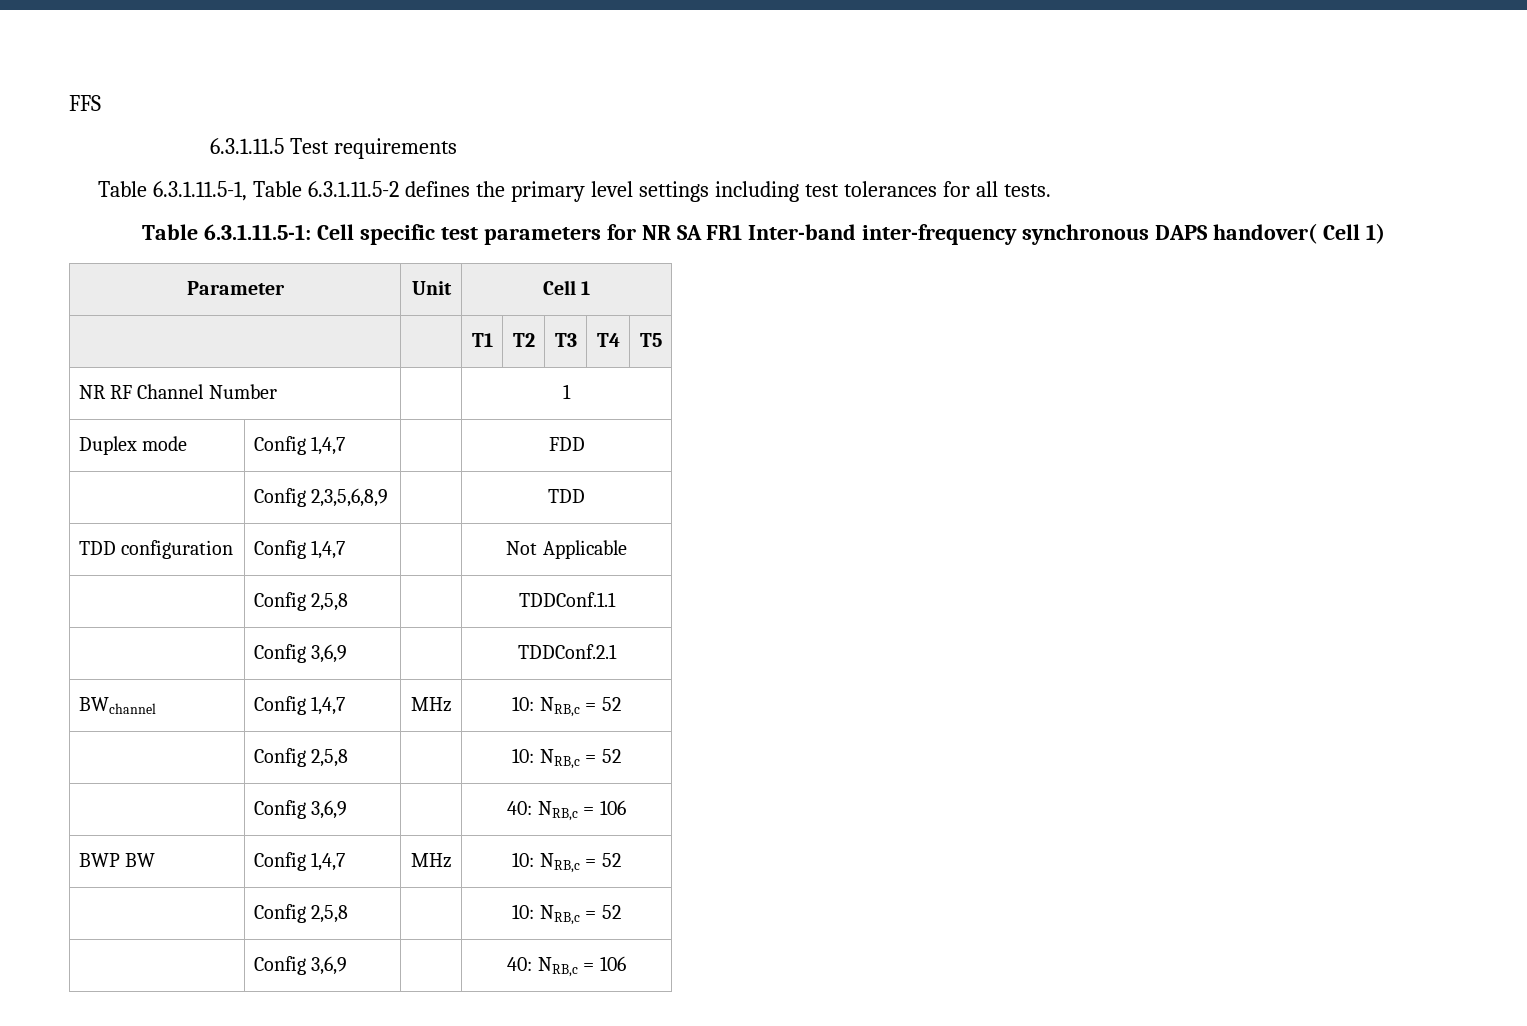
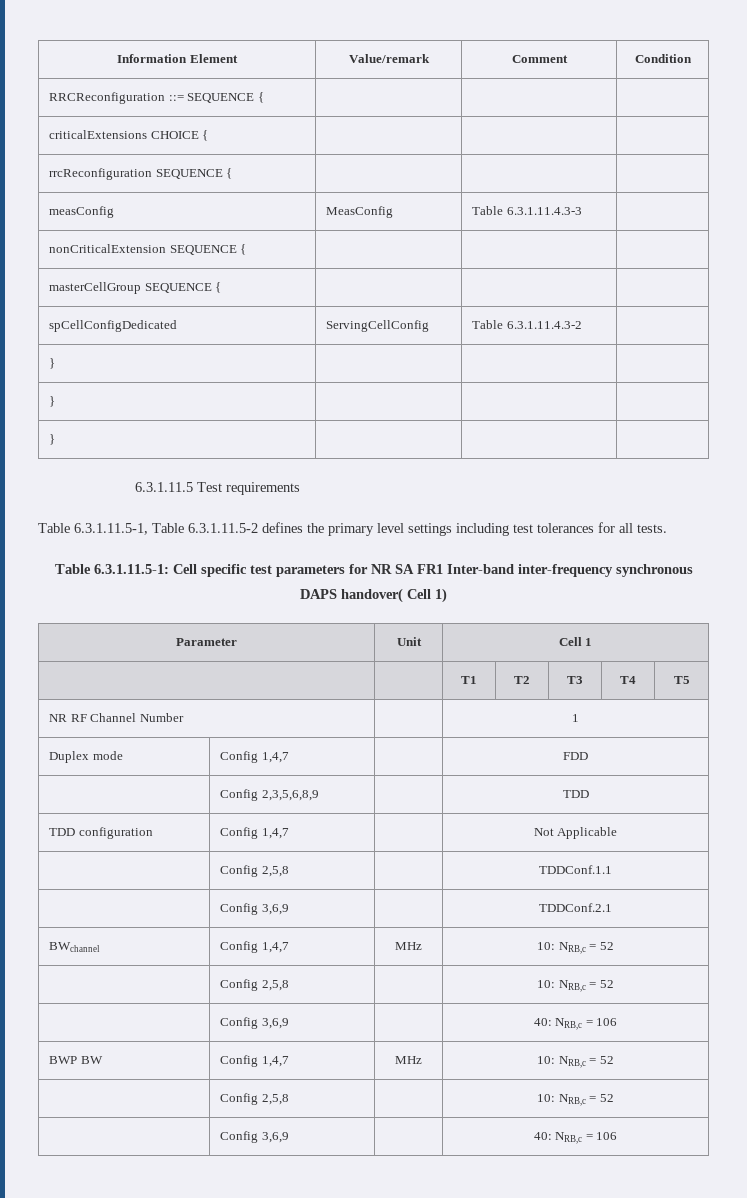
[69,95,101,111] FFS -> [117,54,238,63] [348,54,430,63] [511,55,568,63] [634,54,692,63] [49,92,264,104] [49,130,209,141] [49,168,233,180] [49,206,115,218] [326,206,394,218] [472,206,582,215] [49,244,247,255] [49,282,222,294] [49,320,178,332] [326,320,430,332] [472,320,582,329] [49,358,56,369] [49,396,56,407] [49,434,56,445] Information Element | Value/remark | Comment | Condition // RRCReconfiguration ::= SEQUENCE { | | | // criticalExtensions CHOICE { | | | // rrcReconfiguration SEQUENCE { | | | // measConfig | MeasConfig | Table 6.3.1.11.4.3-3 | // nonCriticalExtension SEQUENCE { | | | // masterCellGroup SEQUENCE { | | | // spCellConfigDedicated | ServingCellConfig | Table 6.3.1.11.4.3-2 | // } | | | // } | | | // } | | |

